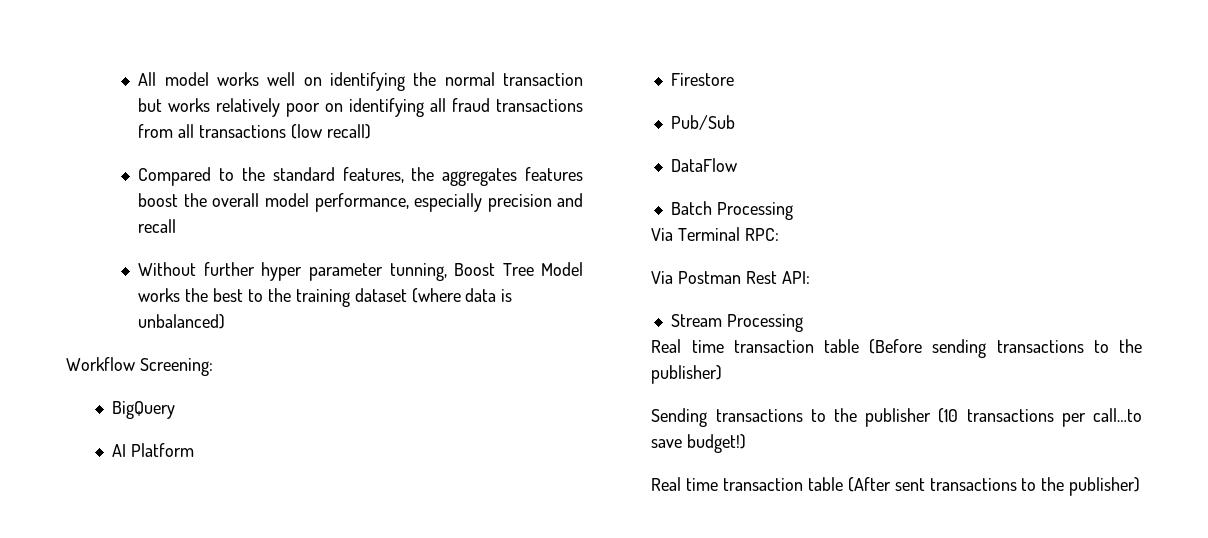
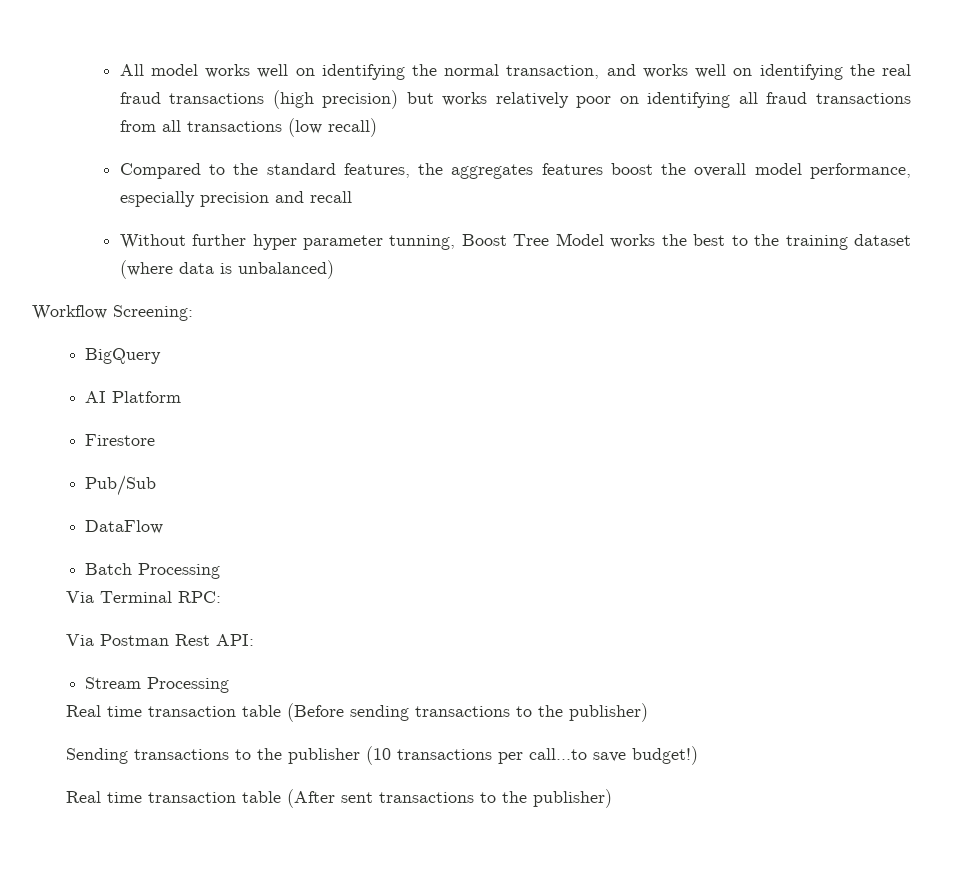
[503,73,584,86] transaction -> [506,64,911,80] [119,90,399,109] transaction, and works well on identifying the real fraud transactions (high precision)

